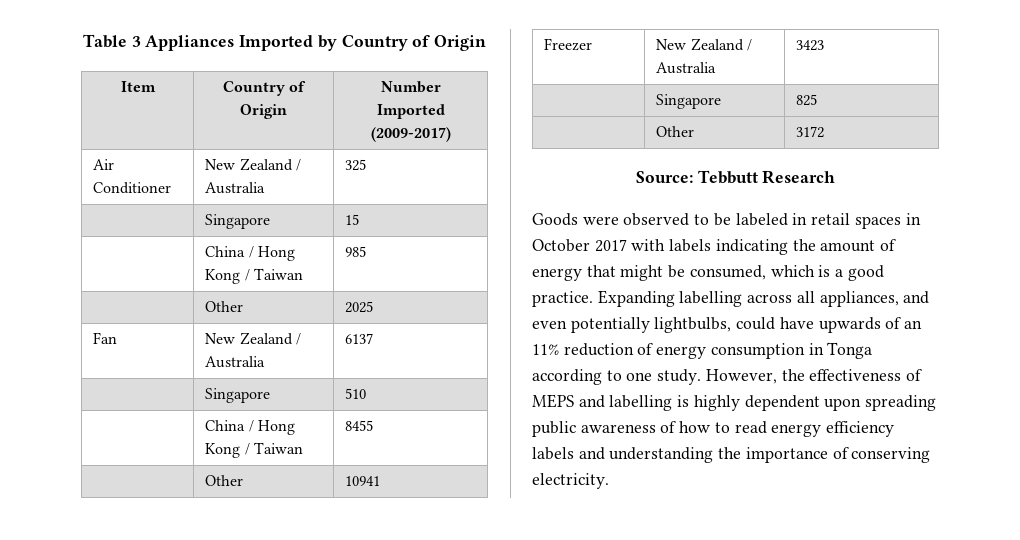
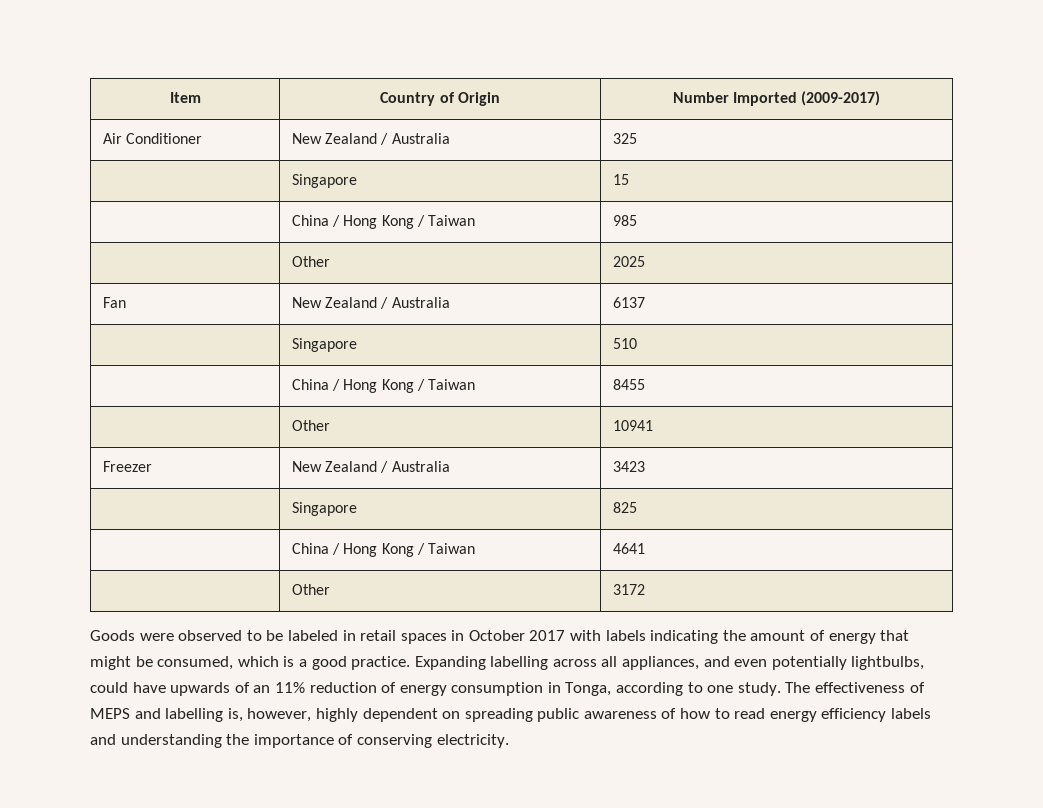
[82,34,487,51] Table 3 Appliances Imported by Country of Origin // -> (169, 97) none
(818, 100) none -> [292,543,475,557] [613,543,646,554] // | China / Hong Kong / Taiwan | 4641
[635,170,836,184] // Source: Tebbutt Research -> (646, 589) none
[827,342,873,359] Tonga -> [565,682,612,696] Tonga,
[705,369,805,384] However, the -> [785,682,811,693] The
[677,395,690,407] is -> [227,708,312,722] is, however,
[824,398,862,411] upon -> [442,711,461,719] on

